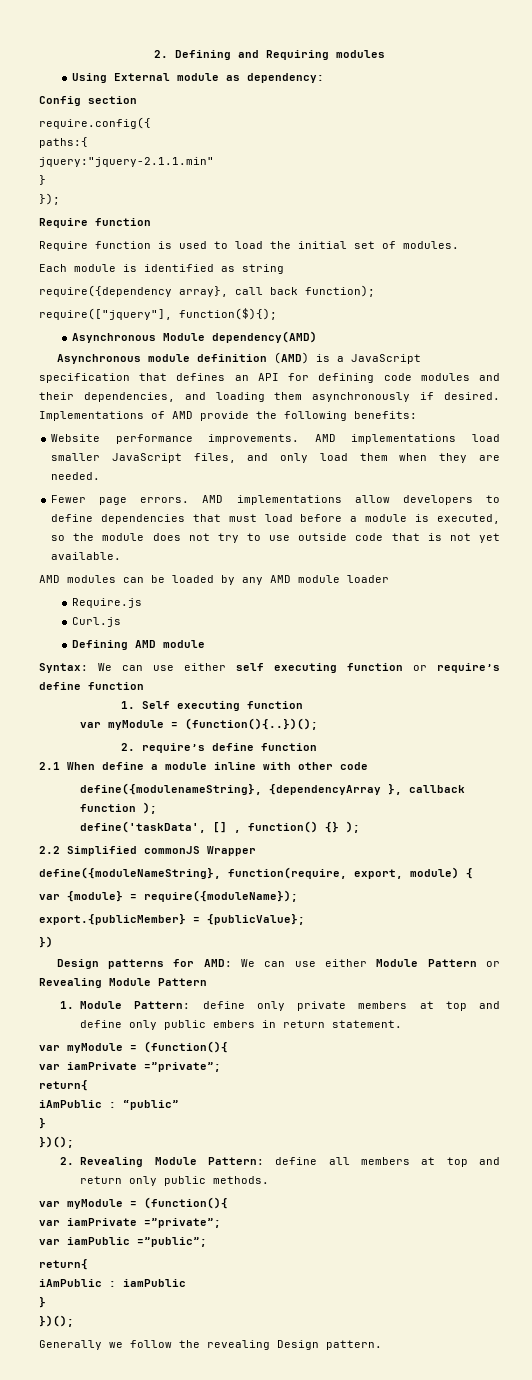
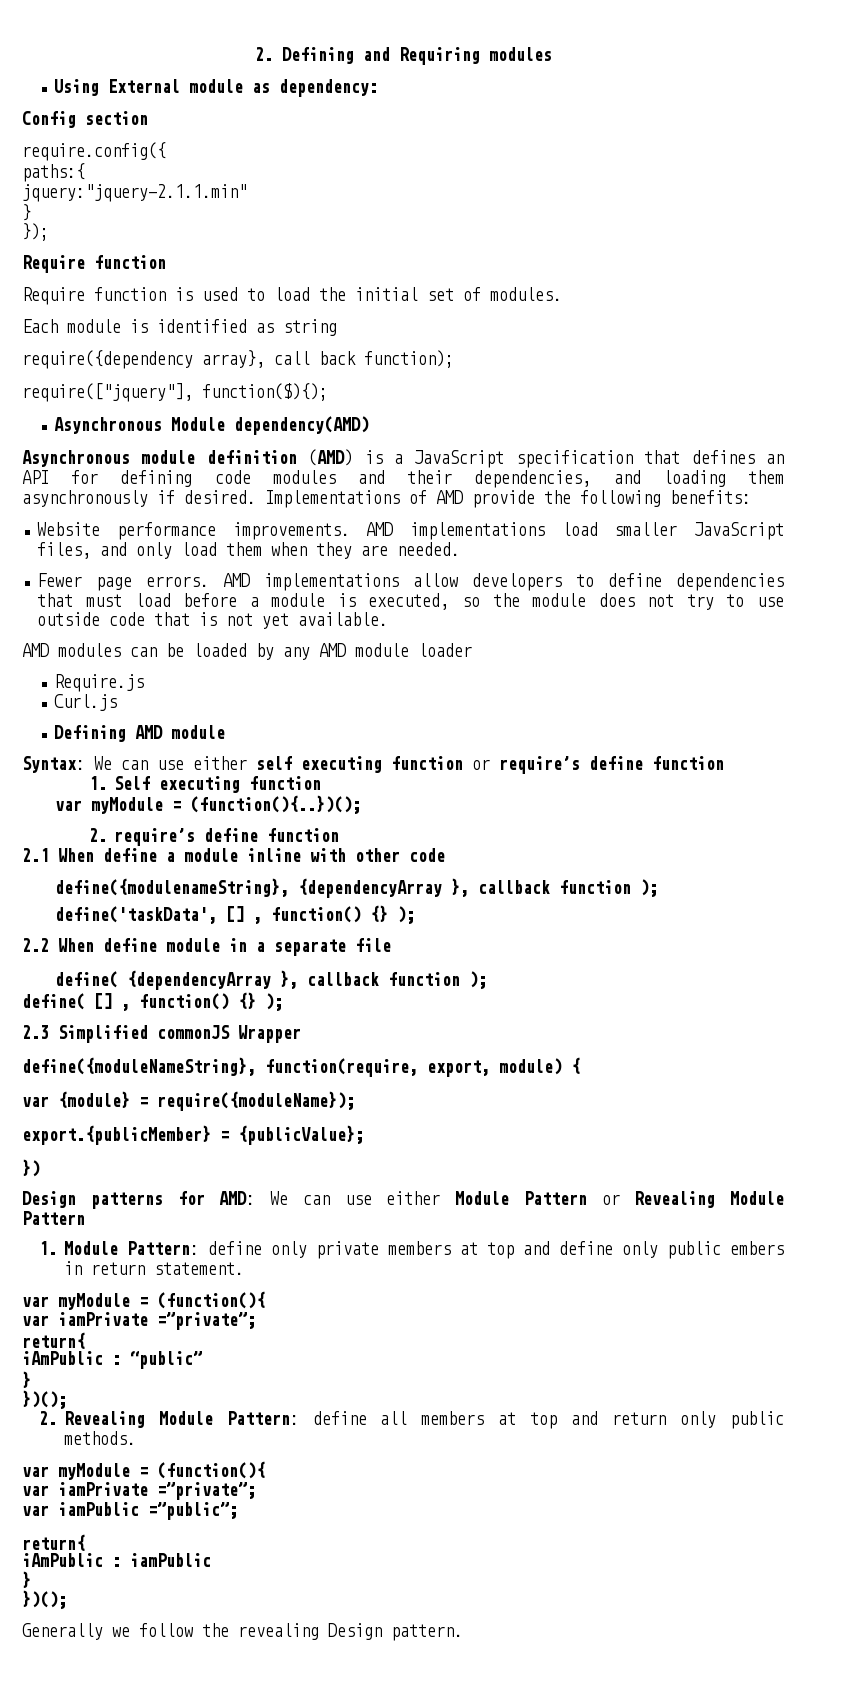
(60, 850) none -> [58,938,391,956] [55,970,488,990] [22,992,283,1011] [22,1025,49,1039] When define module in a separate file // define( {dependencyArray }, callback function ); // define( [] , function() {} ); // 2.3

